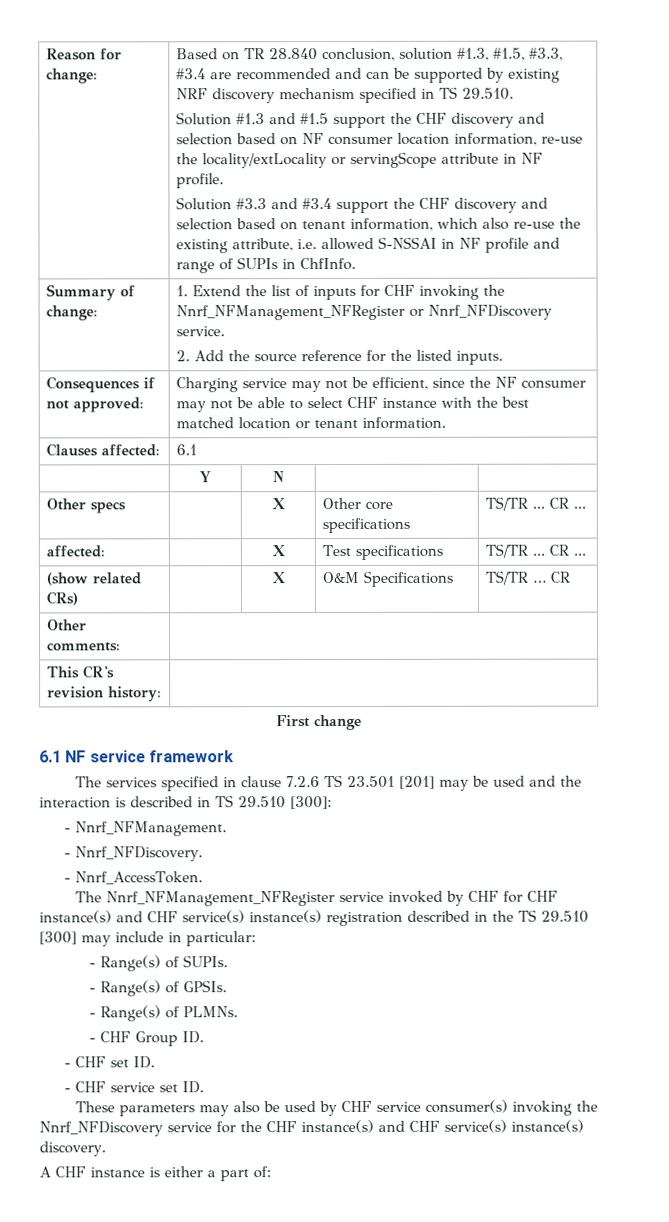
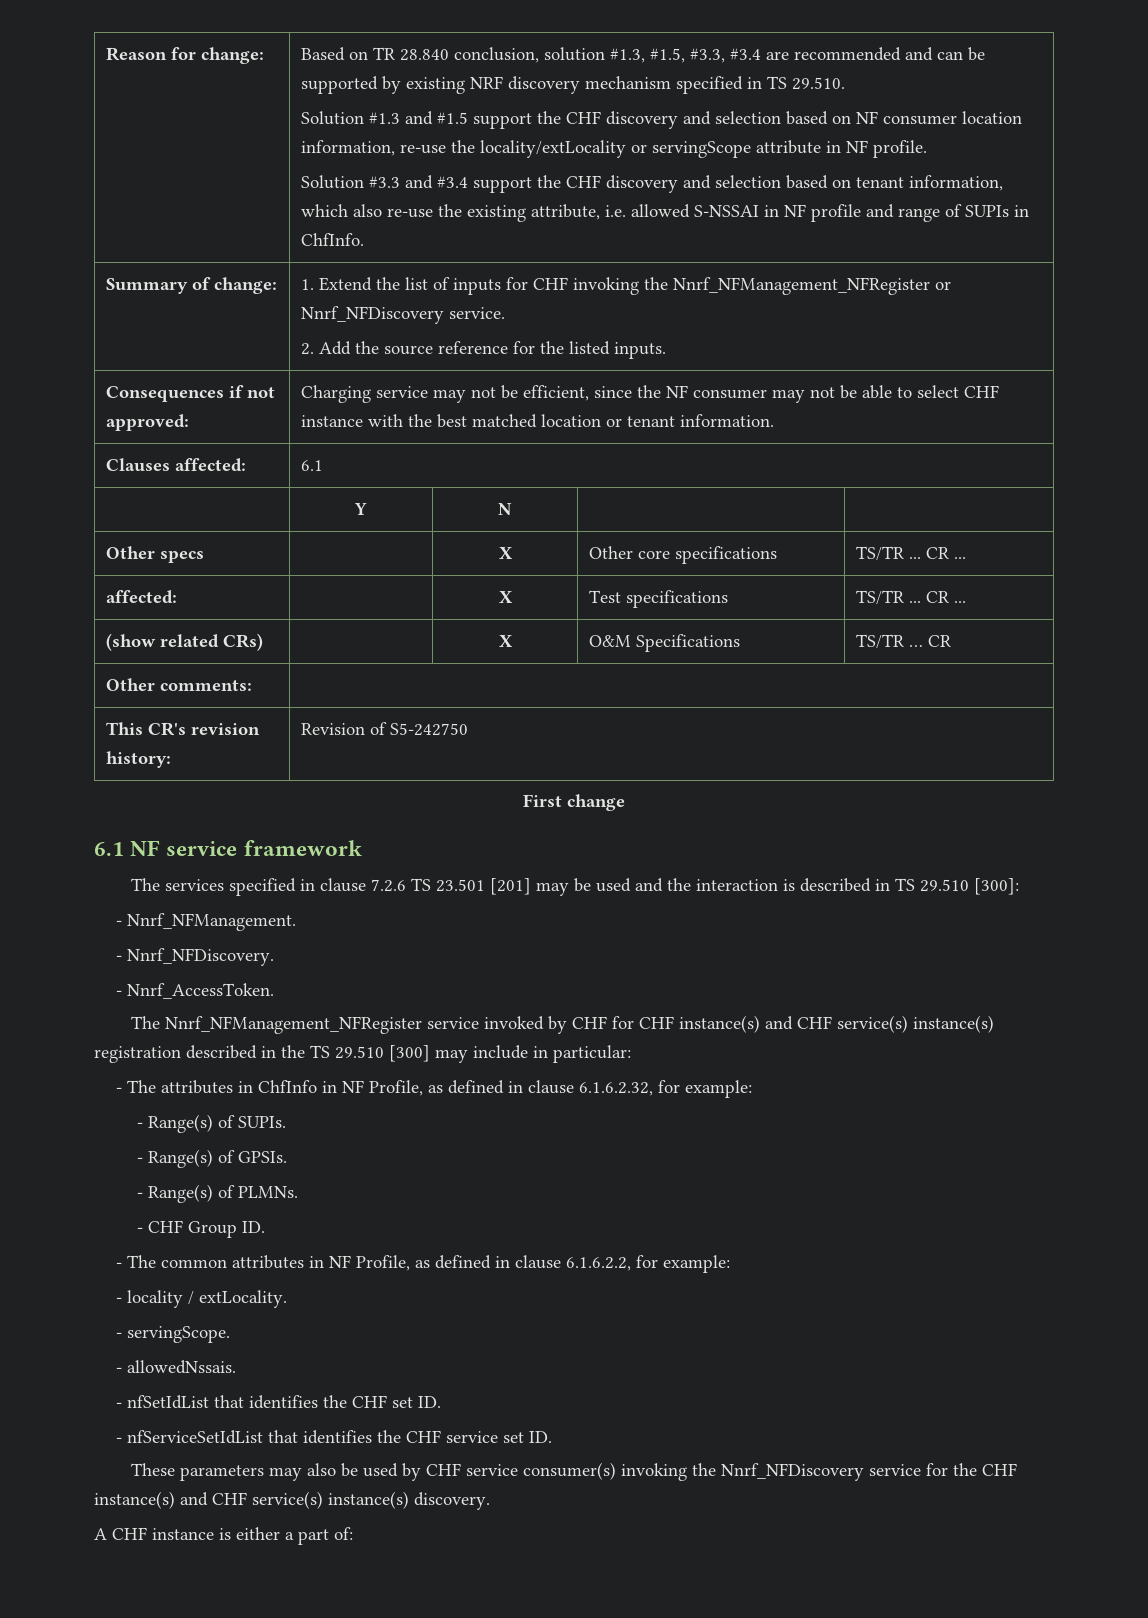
(163, 694) none -> [300,722,468,736] Revision of S5-242750
(256, 939) none -> [115,1080,752,1098] // - The attributes in ChfInfo in NF Profile, as defined in clause 6.1.6.2.32, for example:
(71, 1065) none -> [126,1255,730,1273] [115,1290,287,1308] [115,1326,230,1343] [115,1360,236,1374] [115,1395,347,1409] The common attributes in NF Profile, as defined in clause 6.1.6.2.2, for example: // - locality / extLocality. // - servingScope. // - allowedNssais. // - nfSetIdList that identifies the
(71, 1090) none -> [126,1430,401,1444] nfServiceSetIdList that identifies the

